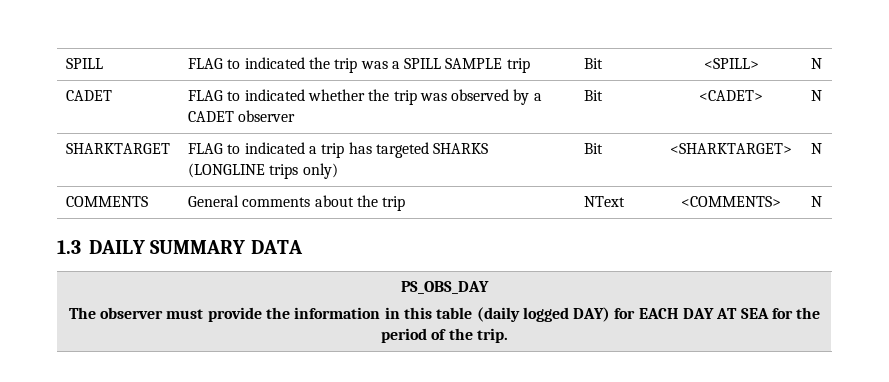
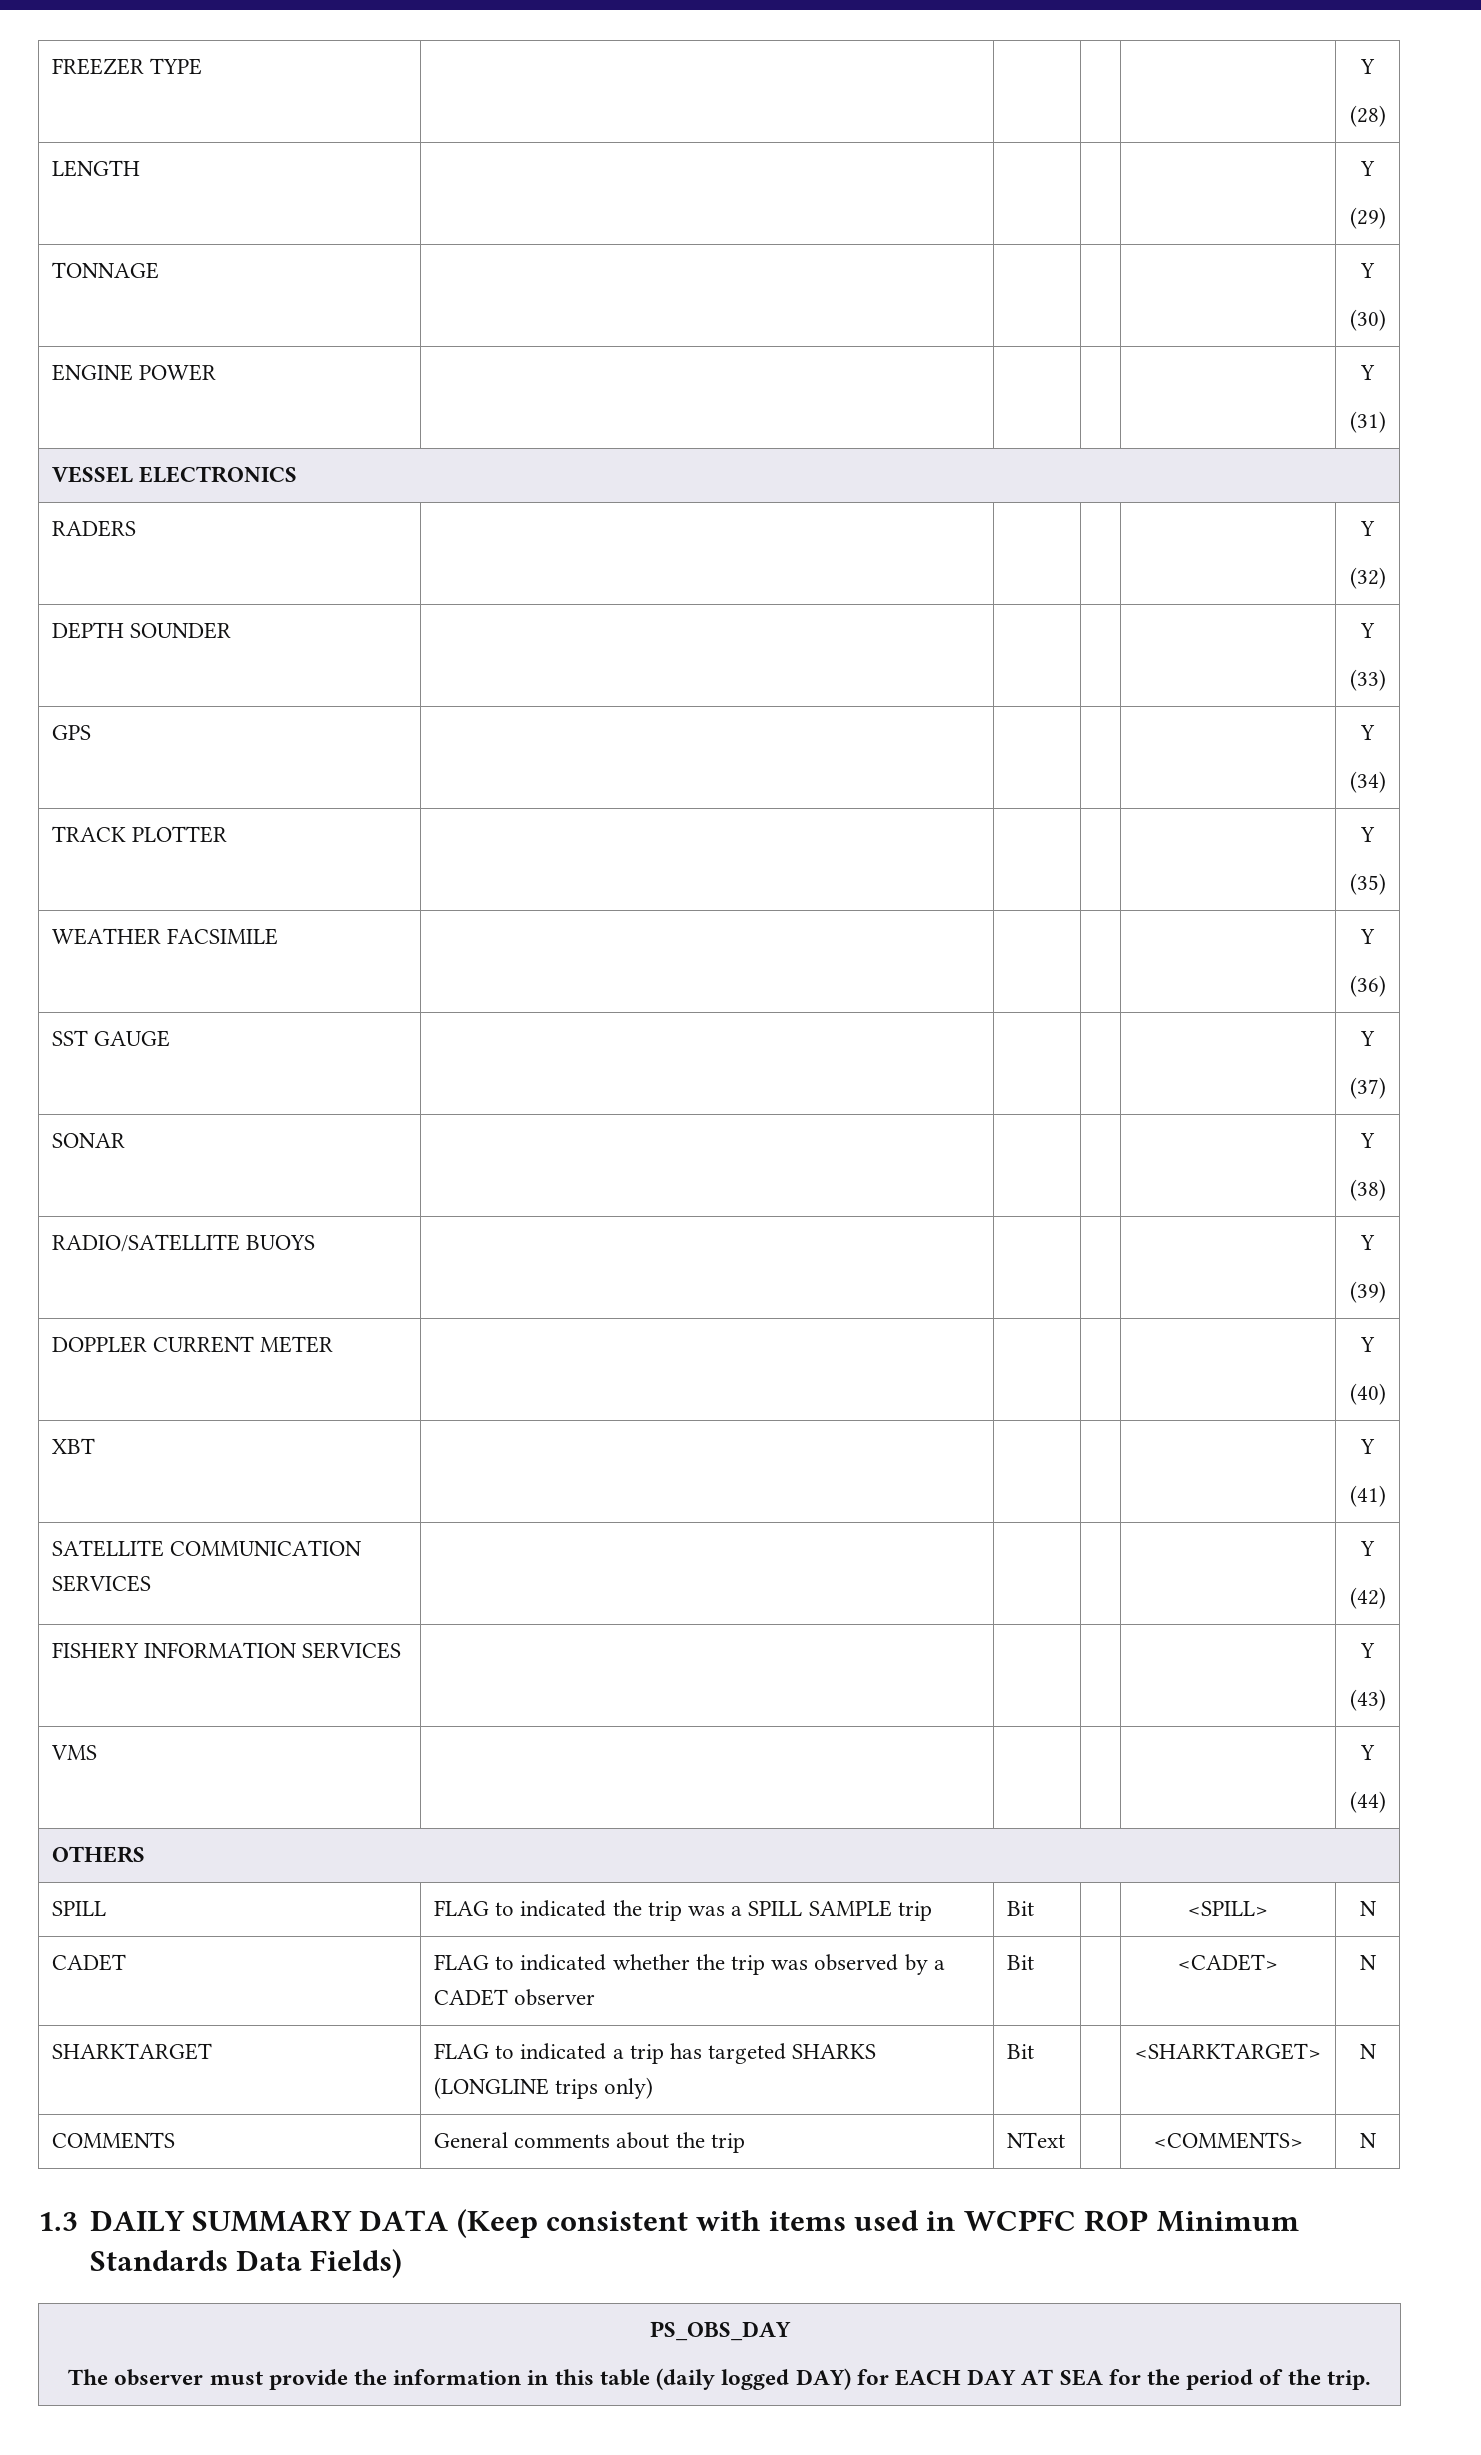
(65, 63) none -> [51,58,203,75] [1360,59,1375,74] [1349,105,1386,127] [51,160,140,177] [1360,161,1375,176] [1349,207,1386,229] [51,262,159,279] [1360,263,1375,278] [1349,309,1386,331] [51,364,217,381] [1360,365,1375,380] [1349,411,1386,433] [51,466,298,483] [51,520,136,537] [1360,521,1375,536] [1349,567,1386,589] [51,622,232,639] [1360,623,1375,638] [1349,669,1386,691] [51,725,91,740] [1360,725,1375,740] [1349,771,1386,793] [51,826,228,843] [1360,827,1375,842] [1349,873,1386,895] [51,928,279,945] [1360,929,1375,944] [1349,975,1386,997] [51,1030,171,1047] [1360,1031,1375,1046] [1349,1077,1386,1099] [51,1133,125,1148] [1360,1133,1375,1148] [1349,1179,1386,1201] [51,1234,316,1252] [1360,1235,1375,1250] [1349,1281,1386,1303] [51,1336,334,1353] [1360,1337,1375,1352] [1349,1383,1386,1405] [51,1438,95,1454] [1360,1439,1375,1454] [1349,1485,1386,1507] [51,1540,363,1557] [51,1575,151,1592] [1360,1541,1375,1556] [1349,1587,1386,1609] [51,1642,402,1659] [1360,1643,1375,1658] [1349,1689,1386,1711] [50,1745,97,1760] [1360,1745,1375,1760] [1349,1791,1386,1813] [51,1846,145,1863] FREEZER TYPE | | | | | Y // (28) // LENGTH | | | | | Y // (29) // TONNAGE | | | | | Y // (30) // ENGINE POWER | | | | | Y // (31) // VESSEL ELECTRONICS // RADERS | | | | | Y // (32) // DEPTH SOUNDER | | | | | Y // (33) // GPS | | | | | Y // (34) // TRACK PLOTTER | | | | | Y // (35) // WEATHER FACSIMILE | | | | | Y // (36) // SST GAUGE | | | | | Y // (37) // SONAR | | | | | Y // (38) // RADIO/SATELLITE BUOYS | | | | | Y // (39) // DOPPLER CURRENT METER | | | | | Y // (40) // XBT | | | | | Y // (41) // SATELLITE COMMUNICATION SERVICES | | | | | Y // (42) // FISHERY INFORMATION SERVICES | | | | | Y // (43) // VMS | | | | | Y // (44) // OTHERS //
(303, 247) none -> [456,2209,1299,2238] [89,2249,403,2278] (Keep consistent with items used in WCPFC ROP Minimum Standards Data Fields)

